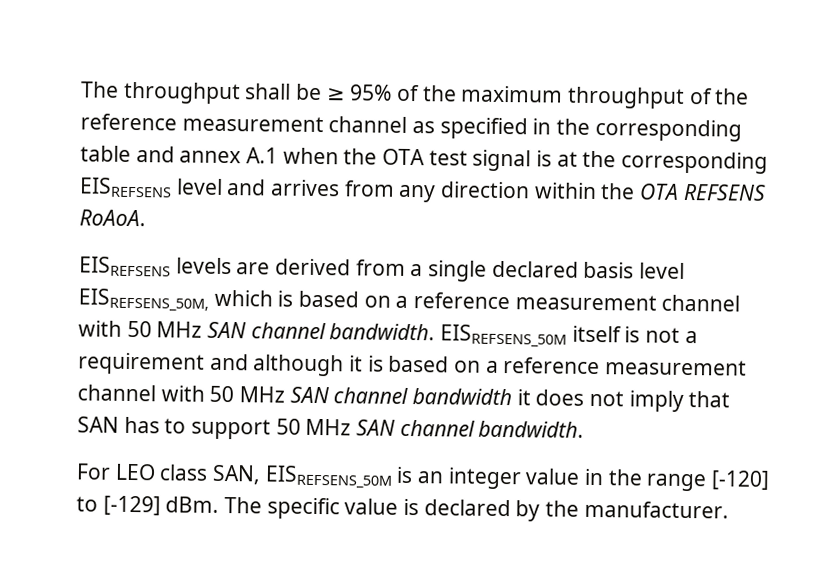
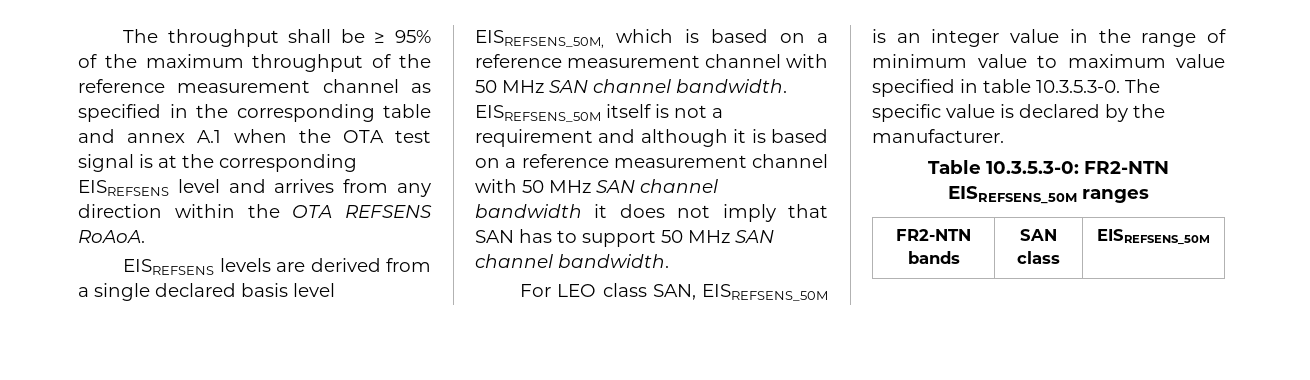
[711,470,771,490] [76,495,220,516] [-120] to [-129] dBm. -> [1207,29,1226,43] [872,54,1225,68] [872,79,1120,97] of minimum value to maximum value specified in table 10.3.5.3-0.
(729, 509) none -> [928,160,1169,174] [948,186,1149,204] [896,229,971,241] [907,251,960,264] [1020,229,1057,241] [1017,251,1060,264] [1097,229,1210,245] // Table 10.3.5.3-0: FR2-NTN EISREFSENS_50M ranges // FR2-NTN bands | SAN class | EISREFSENS_50M

